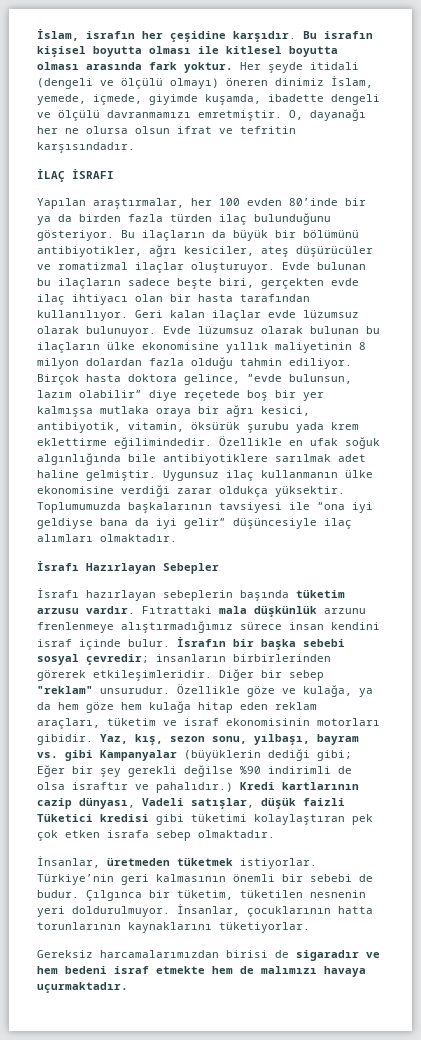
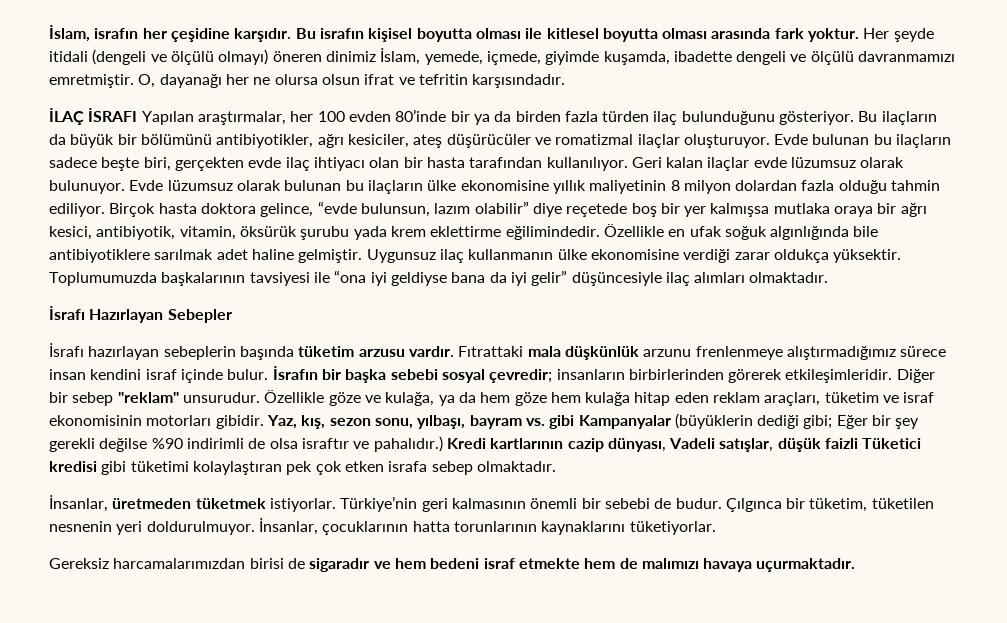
(114, 173) // -> (138, 115) none

